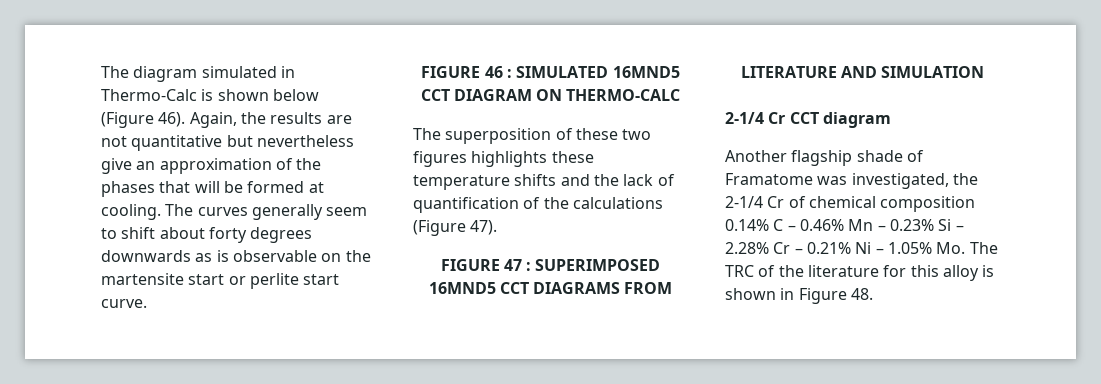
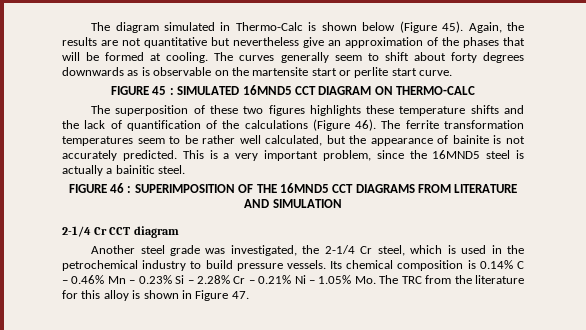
[158,112,186,127] 46). -> [442,21,464,33] 45).
[484,66,503,78] 46 -> [152,86,167,95] 45
[470,220,498,235] [440,259,661,271] 47). // FIGURE 47 : SUPERIMPOSED -> [355,119,524,131] [62,135,525,146] [62,150,524,161] [62,165,186,176] [68,183,277,193] 46). The ferrite transformation temperatures seem to be rather well calculated, but the appearance of bainite is not accurately predicted. This is a very important problem, since the 16MND5 steel is actually a bainitic steel. // FIGURE 46 : SUPERIMPOSITION OF THE
[791,150,924,166] [725,173,813,185] flagship shade of Framatome -> [140,245,200,256] steel grade
[788,196,806,208] of -> [377,245,524,256] [62,260,343,271] steel, which is used in the petrochemical industry to build pressure vessels. Its
(976, 204) none -> [467,260,476,269] is
[758,265,776,277] of -> [425,275,452,284] from
[850,288,873,300] 48. -> [231,291,249,299] 47.

